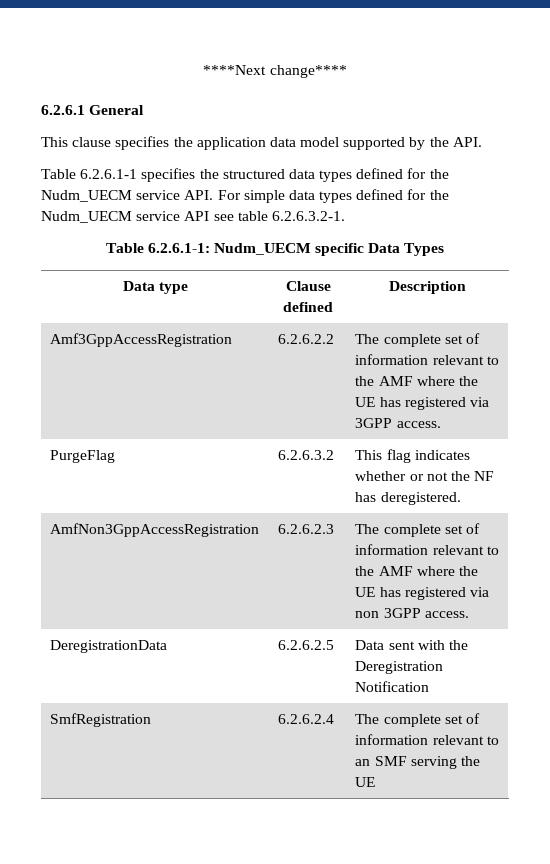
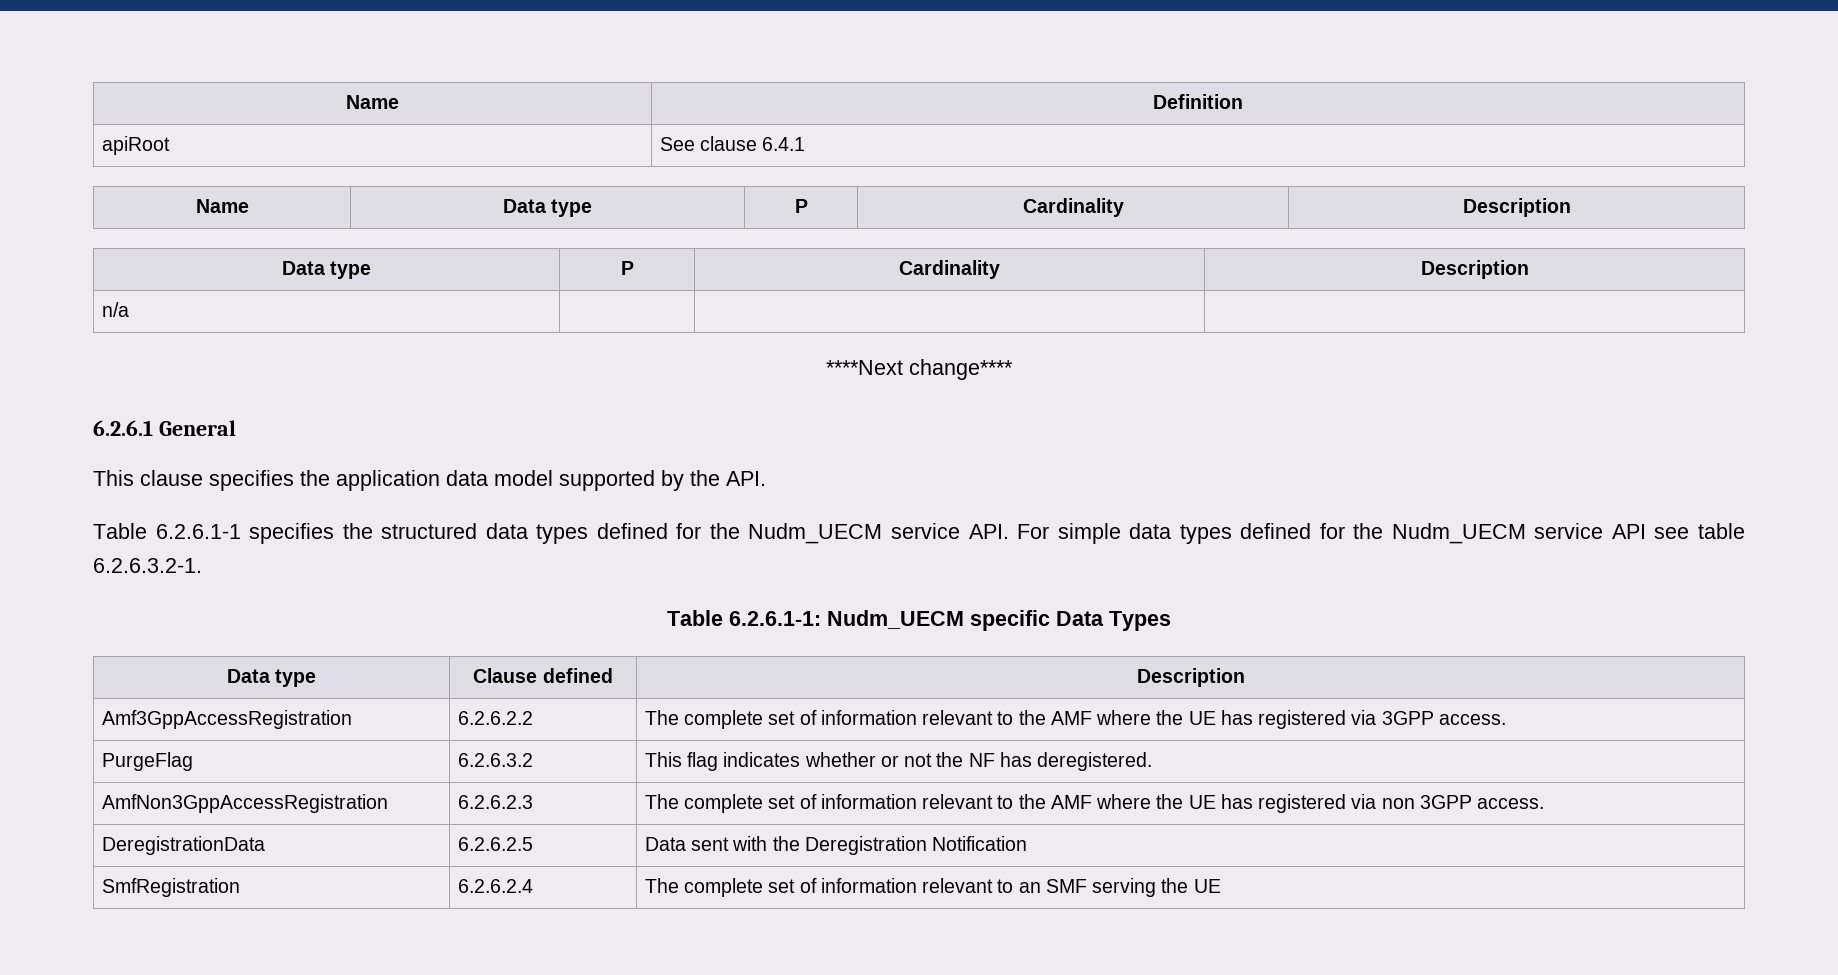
(203, 70) none -> [346,95,399,109] [1152,94,1243,109] [101,136,170,155] [659,136,806,151] [195,199,249,213] [502,199,593,217] [794,199,808,213] [1022,198,1124,217] [1462,198,1571,217] [281,261,372,279] [620,261,634,275] [899,260,1000,279] [1420,260,1529,279] [101,302,129,317] Name | Definition // apiRoot | See clause 6.4.1 // Name | Data type | P | Cardinality | Description // Data type | P | Cardinality | Description // n/a | | | //

